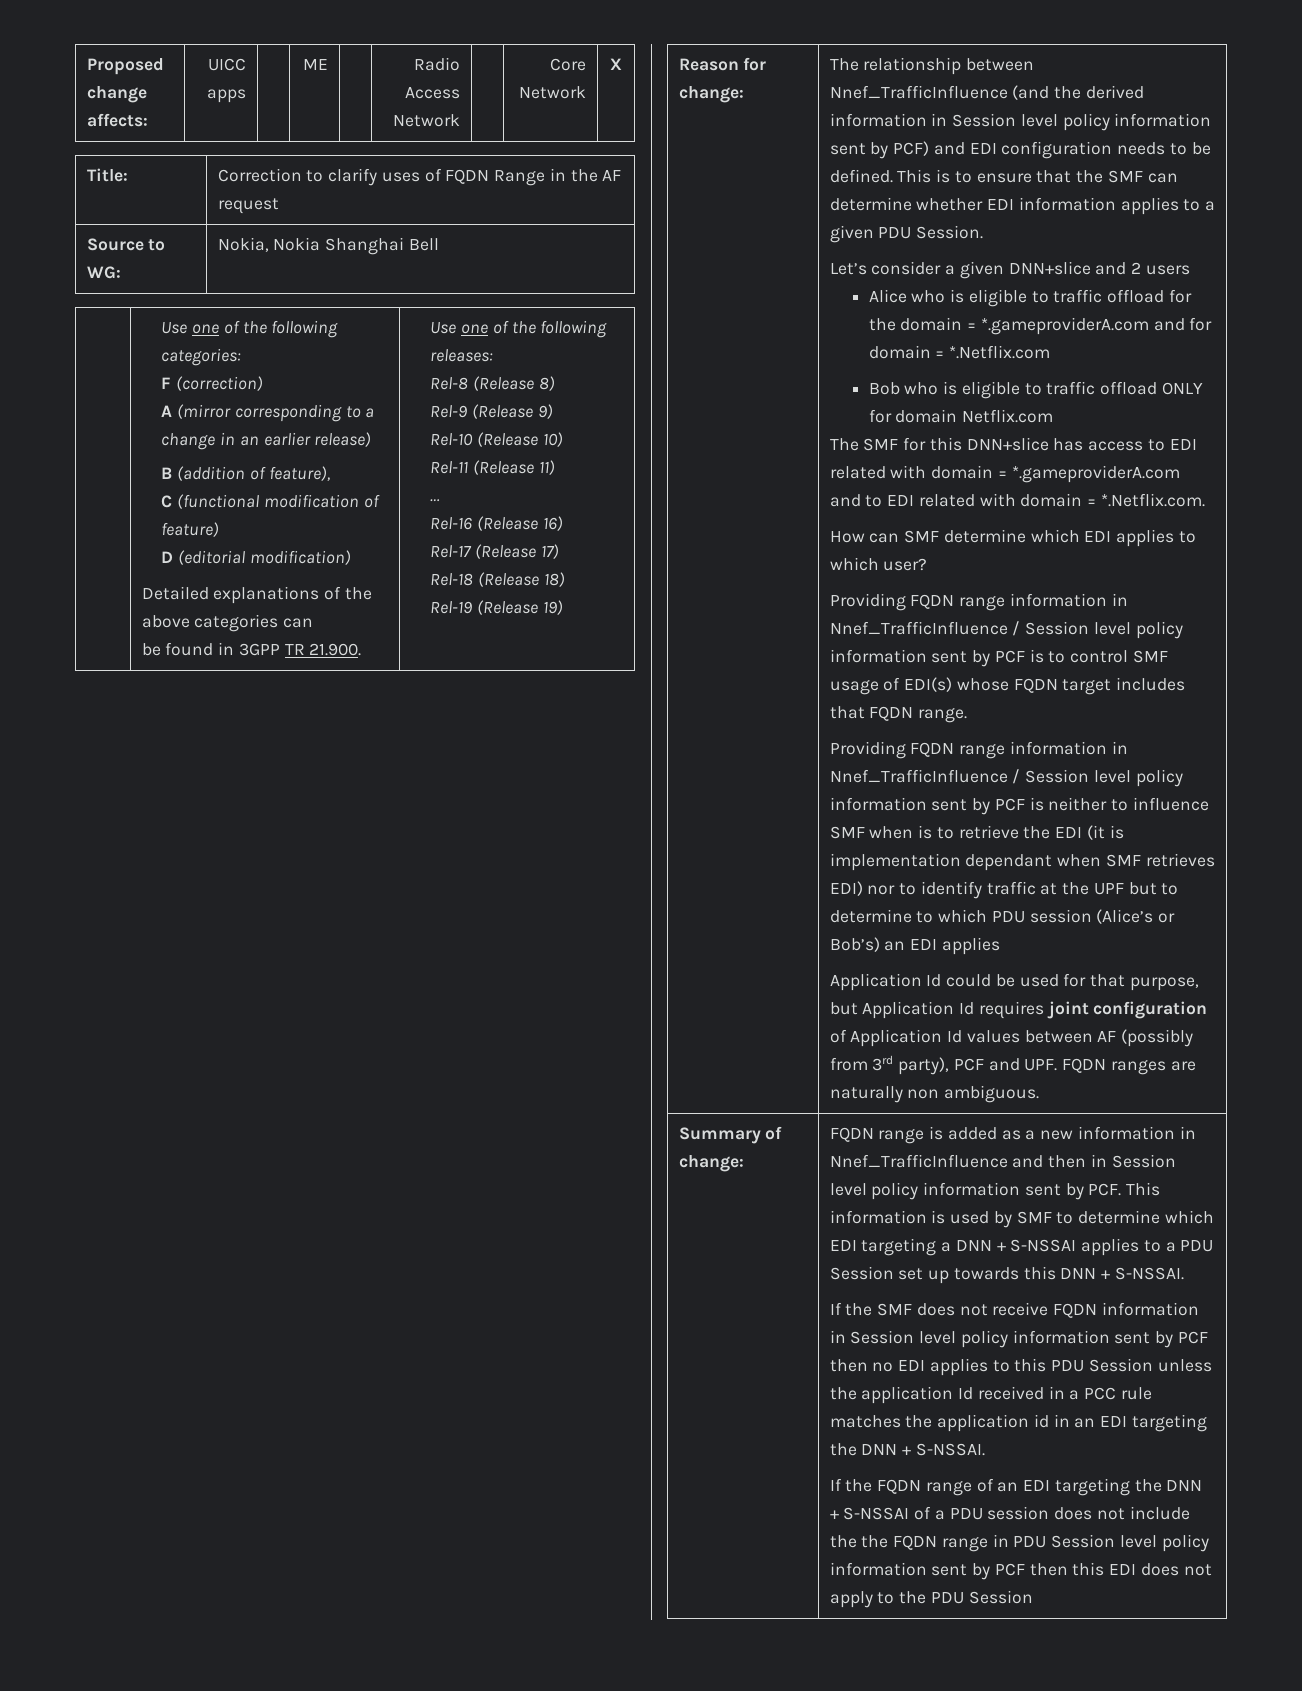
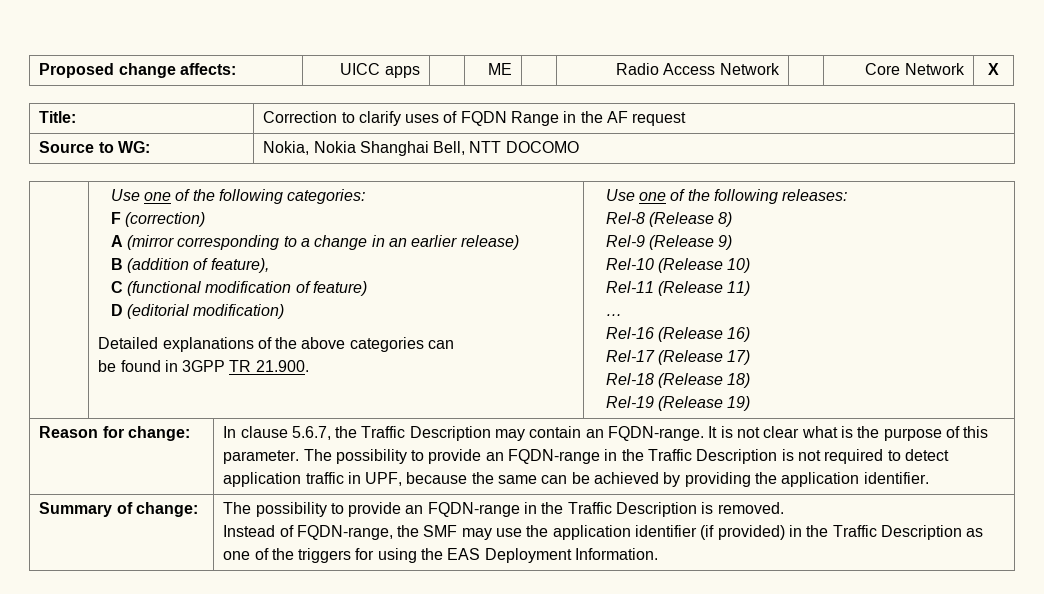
[408,238,439,251] Bell -> [433,141,579,155] Bell, NTT DOCOMO
[829,57,1035,75] [829,85,1144,100] [829,113,1212,131] [829,141,1211,159] [829,169,1178,183] [829,197,1216,215] [829,225,984,243] [829,261,1190,279] [868,289,1192,307] [868,317,1213,335] [868,345,1051,359] [868,381,1203,399] [868,409,1054,423] [829,437,1197,451] [829,465,1180,483] [829,493,1205,507] [829,529,1196,547] [829,557,928,571] [829,593,1128,611] [829,621,1183,639] [829,649,1168,667] [829,677,1186,695] [829,706,968,723] [829,741,1128,759] [829,769,1183,787] [829,797,1209,815] [829,825,1124,840] [829,853,1215,871] [829,881,1179,899] [829,909,1176,924] [829,937,1000,955] [829,973,1199,991] [829,1001,1208,1019] [829,1029,1194,1047] [829,1055,1196,1075] [829,1085,1040,1103] [678,1126,783,1144] [678,1155,744,1172] [829,1126,1196,1144] [829,1154,1176,1168] [829,1182,1161,1200] [829,1210,1214,1228] [829,1238,1214,1256] [829,1266,1184,1284] [829,1302,1199,1318] [829,1330,1208,1348] [829,1358,1212,1376] [829,1386,1152,1404] [829,1414,1207,1432] [829,1443,985,1456] [829,1478,1203,1496] [829,1506,1190,1520] [829,1534,1209,1552] [829,1562,1212,1580] [829,1590,1033,1608] The relationship between Nnef_TrafficInfluence (and the derived information in Session level policy information sent by PCF) and EDI configuration needs to be defined. This is to ensure that the SMF can determine whether EDI information applies to a given PDU Session. // Let’s consider a given DNN+slice and 2 users // Alice who is eligible to traffic offload for the domain = *.gameproviderA.com and for domain = *.Netflix.com // Bob who is eligible to traffic offload ONLY for domain Netflix.com // The SMF for this DNN+slice has access to EDI related with domain = *.gameproviderA.com and to EDI related with domain = *.Netflix.com. // How can SMF determine which EDI applies to which user? // Providing FQDN range information in Nnef_TrafficInfluence / Session level policy information sent by PCF is to control SMF usage of EDI(s) whose FQDN target includes that FQDN range. // Providing FQDN range information in Nnef_TrafficInfluence / Session level policy information sent by PCF is neither to influence SMF when is to retrieve the EDI (it is implementation dependant when SMF retrieves EDI) nor to identify traffic at the UPF but to determine to which PDU session (Alice’s or Bob’s) an EDI applies // Application Id could be used for that purpose, but Application Id requires joint configuration of Application Id values between AF (possibly from 3rd party), PCF and UPF. FQDN ranges are naturally non ambiguous. // Summary of change: | FQDN range is added as a new information in Nnef_TrafficInfluence and then in Session level policy information sent by PCF. This information is used by SMF to determine which EDI targeting a DNN + S-NSSAI applies to a PDU Session set up towards this DNN + S-NSSAI. // If the SMF does not receive FQDN information in Session level policy information sent by PCF then no EDI applies to this PDU Session unless the application Id received in a PCC rule matches the application id in an EDI targeting the DNN + S-NSSAI. // If the FQDN range of an EDI targeting the DNN + S-NSSAI of a PDU session does not include the the FQDN range in PDU Session level policy information sent by PCF then this EDI does not apply to the PDU Session -> [223,426,989,441] [223,449,950,464] [223,472,929,487] [39,502,198,517] [223,502,784,517] [223,525,984,540] [223,548,659,563] In clause 5.6.7, the Traffic Description may contain an FQDN-range. It is not clear what is the purpose of this parameter. The possibility to provide an FQDN-range in the Traffic Description is not required to detect application traffic in UPF, because the same can be achieved by providing the application identifier. // Summary of change: | The possibility to provide an FQDN-range in the Traffic Description is removed. // Instead of FQDN-range, the SMF may use the application identifier (if provided) in the Traffic Description as one of the triggers for using the EAS Deployment Information.

